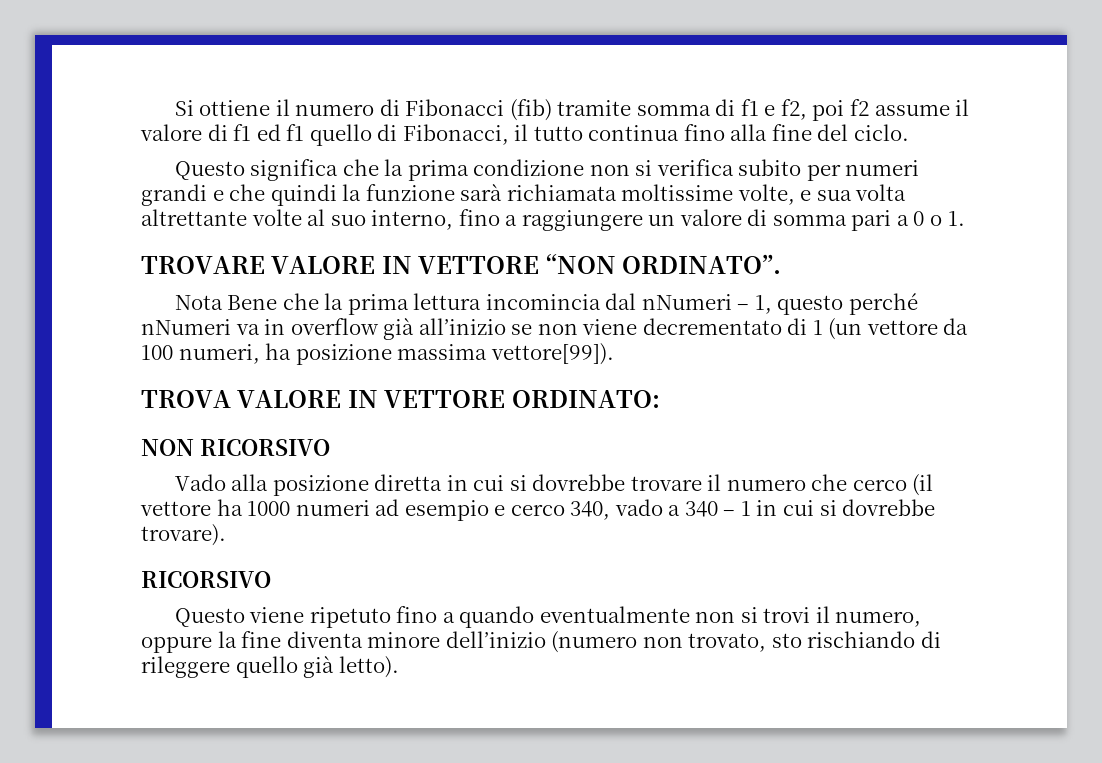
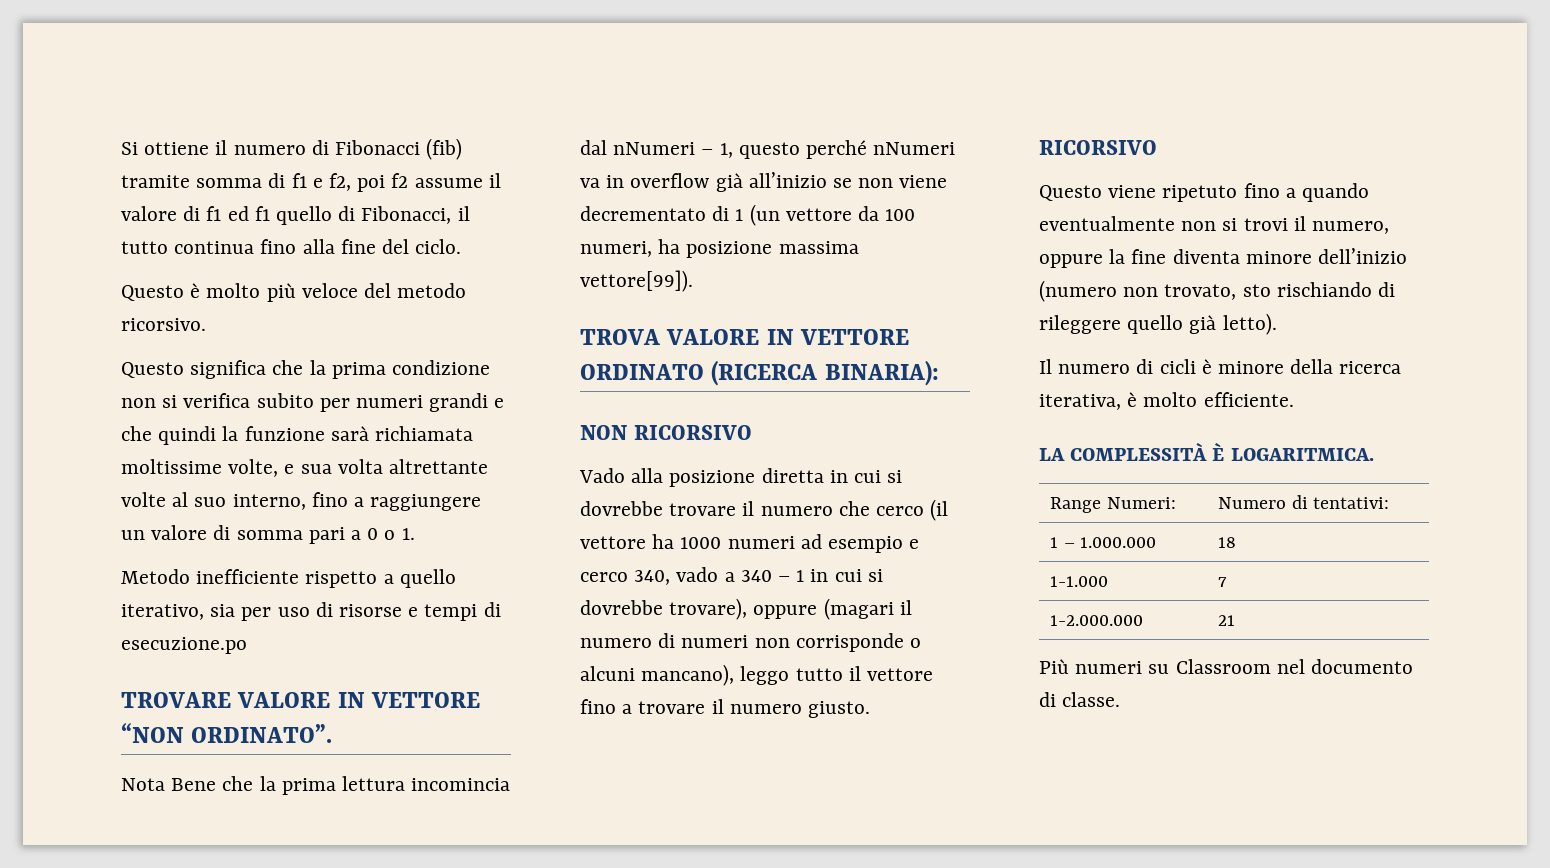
(910, 132) none -> [121,283,467,302] [121,318,206,331] // Questo è molto più veloce del metodo ricorsivo.
(965, 218) none -> [121,569,456,588] [121,602,501,621] [121,637,247,654] // Metodo inefficiente rispetto a quello iterativo, sia per uso di risorse e tempi di esecuzione.po
[511,390,660,408] ORDINATO: -> [580,360,939,386] ORDINATO (RICERCA BINARIA):
[141,524,226,546] trovare). -> [669,598,912,620] [580,633,922,652] [580,664,934,686] [580,699,871,718] trovare), oppure (magari il numero di numeri non corrisponde o alcuni mancano), leggo tutto il vettore fino a trovare il numero giusto.
(399, 667) none -> [1039,359,1402,374] [1039,392,1294,410] [1039,442,1374,461] [1050,497,1176,513] [1218,495,1390,509] [1050,537,1157,548] [1218,537,1237,548] [1050,576,1109,587] [1218,577,1228,587] [1050,615,1144,626] [1218,615,1236,626] [1039,659,1414,674] [1039,692,1121,707] // Il numero di cicli è minore della ricerca iterativa, è molto efficiente. // LA COMPLESSITÀ È LOGARITMICA. // Range Numeri: | Numero di tentativi: // 1 – 1.000.000 | 18 // 1-1.000 | 7 // 1-2.000.000 | 21 // Più numeri su Classroom nel documento di classe.

